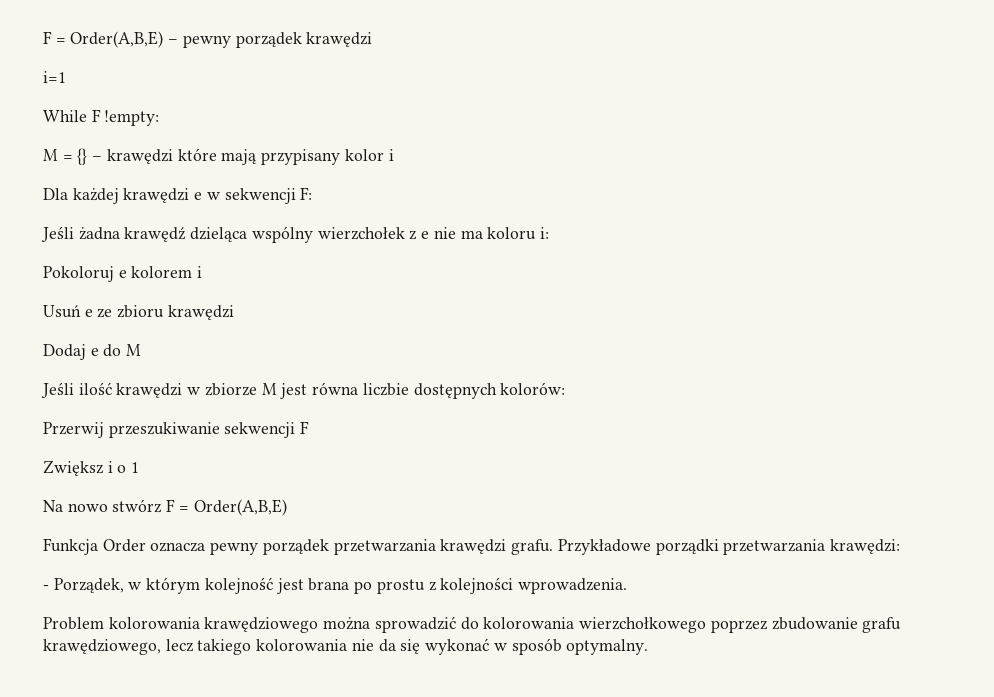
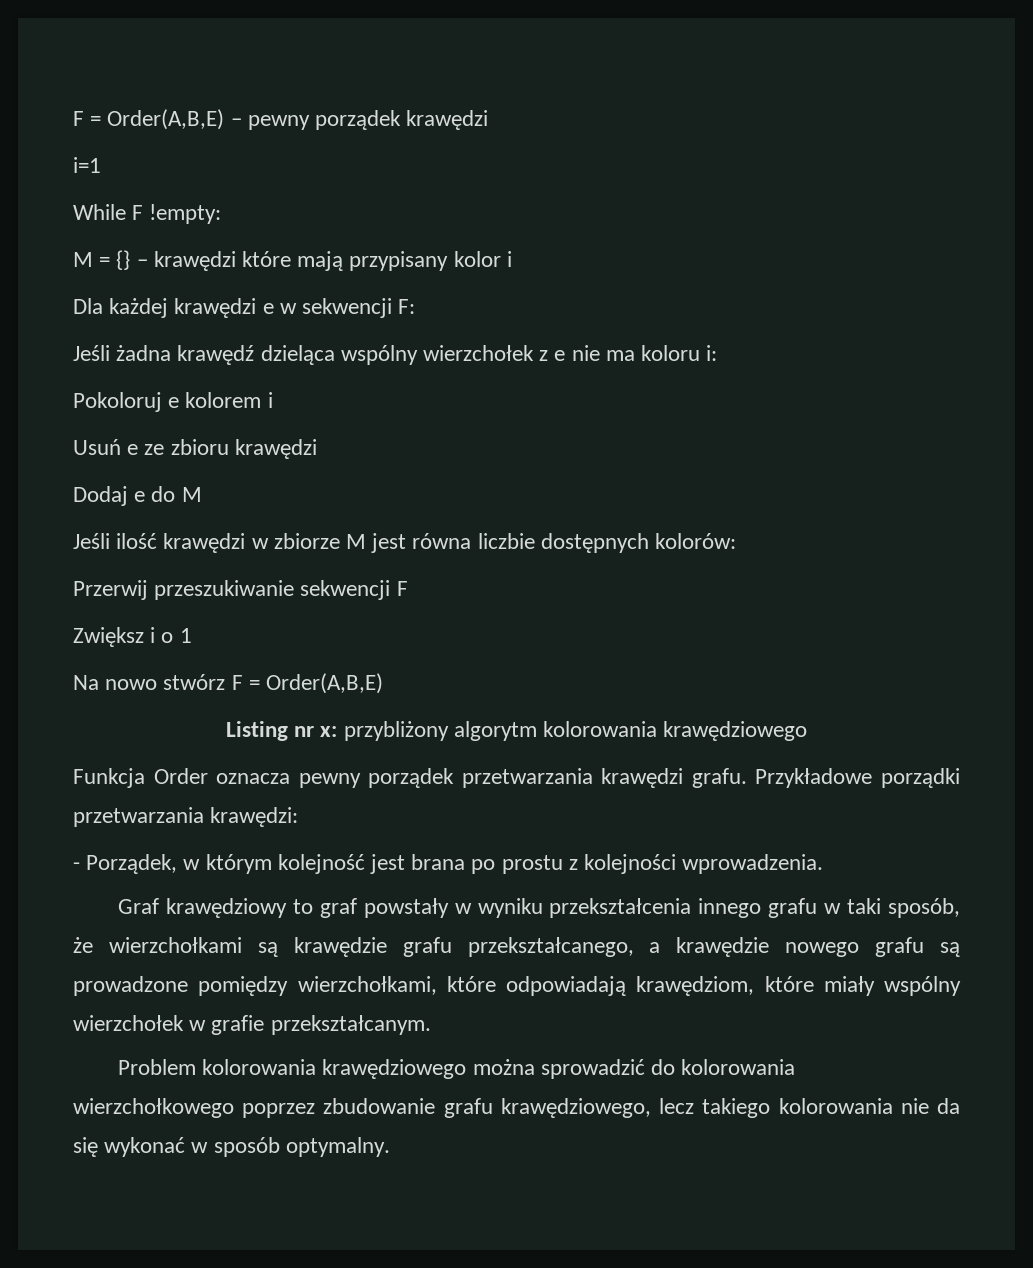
(287, 507) none -> [225,721,808,741] // Listing nr x: przybliżony algorytm kolorowania krawędziowego
(627, 586) none -> [118,898,960,918] [73,937,960,957] [73,976,961,996] [73,1015,431,1035] // Graf krawędziowy to graf powstały w wyniku przekształcenia innego grafu w taki sposób, że wierzchołkami są krawędzie grafu przekształcanego, a krawędzie nowego grafu są prowadzone pomiędzy wierzchołkami, które odpowiadają krawędziom, które miały wspólny wierzchołek w grafie przekształcanym.

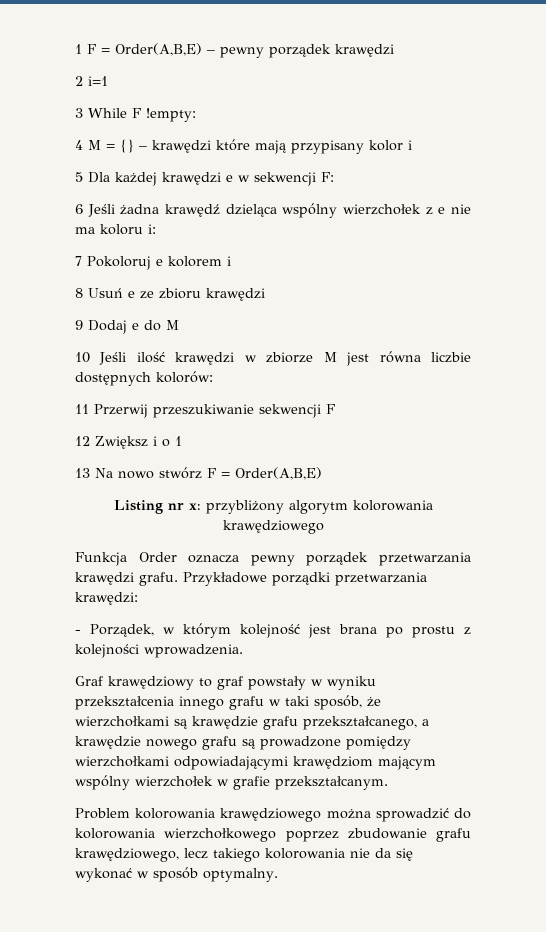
(73, 118) none -> [75,44,82,54] 1
(489, 120) none -> [75,76,83,86] 2
(101, 165) none -> [75,108,83,118] 3
(222, 214) none -> [75,140,83,150] 4
(512, 259) none -> [75,172,83,182] 5
(416, 306) none -> [75,204,83,214] 6
(718, 353) none -> [75,256,82,266] 7
(273, 400) none -> [75,288,83,298] 8
(317, 449) none -> [75,320,83,330] 9
(202, 494) none -> [75,352,90,363] 10
(737, 541) none -> [75,404,89,414] 11
(408, 588) none -> [75,436,90,446] 12
(192, 635) none -> [75,468,90,478] 13
[297,976,875,996] wierzchołkami, które odpowiadają krawędziom, które miały -> [75,756,436,770] wierzchołkami odpowiadającymi krawędziom mającym

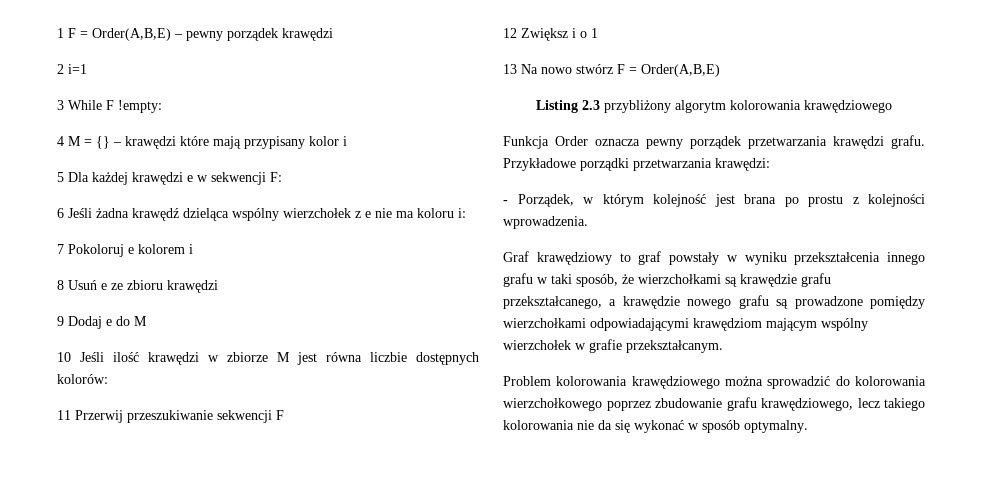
[167,503,201,510] nr x: -> [582,100,600,110] 2.3

